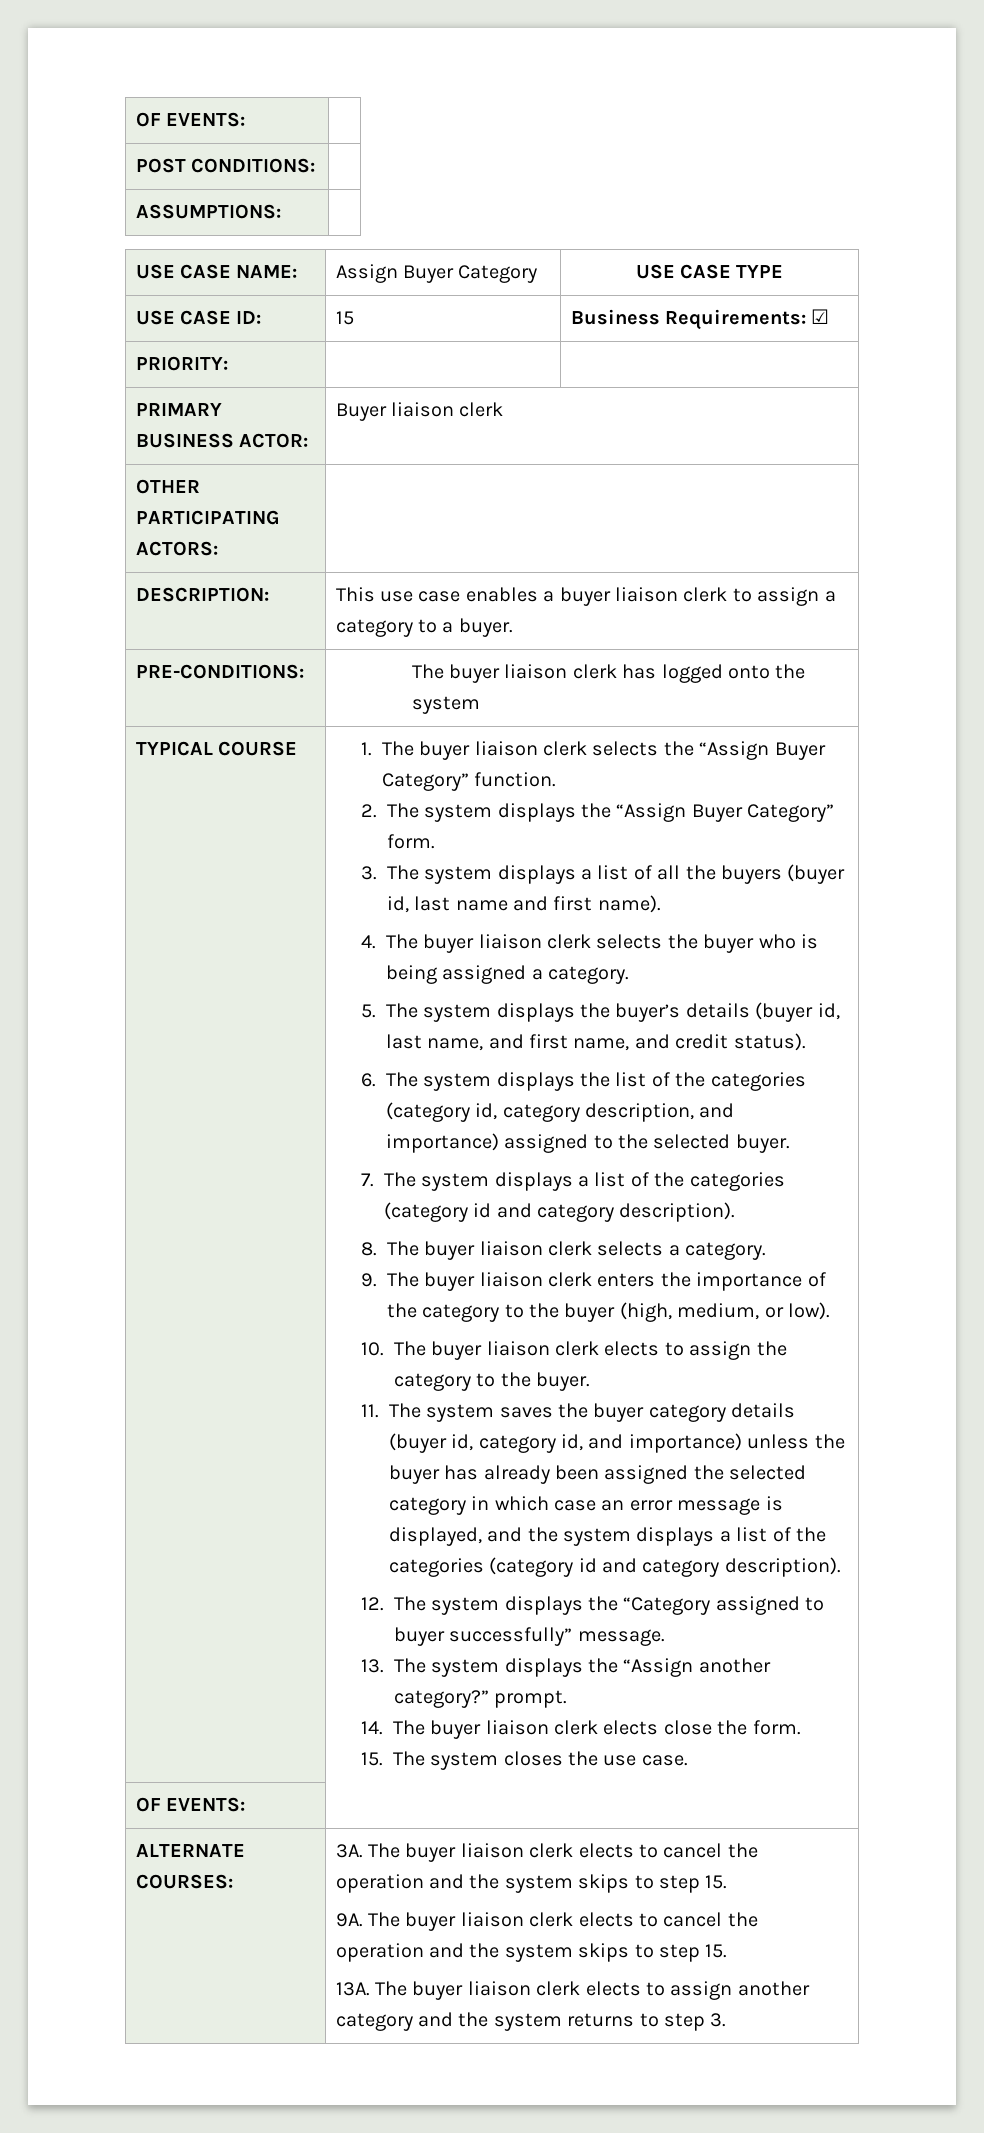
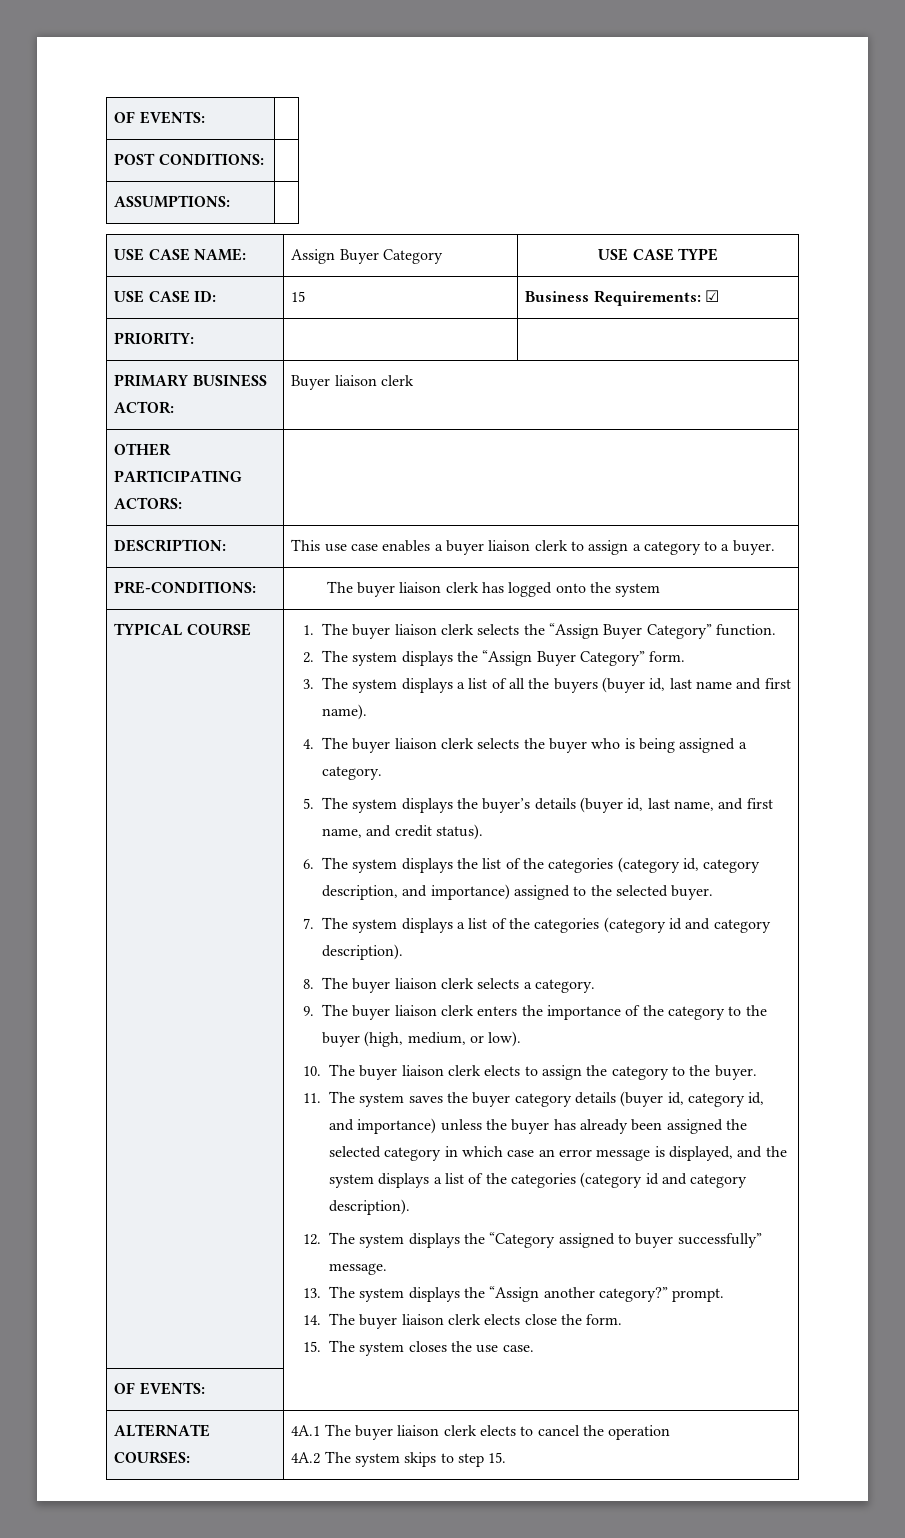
[335,1843,758,1862] [335,1874,728,1893] [335,1912,758,1931] [335,1943,728,1962] [335,1981,810,2000] [335,2012,727,2031] 3A. The buyer liaison clerk elects to cancel the operation and the system skips to step 15. // 9A. The buyer liaison clerk elects to cancel the operation and the system skips to step 15. // 13A. The buyer liaison clerk elects to assign another category and the system returns to step 3. -> [291,1424,671,1440] [291,1451,507,1467] 4A.1 The buyer liaison clerk elects to cancel the operation // 4A.2 The system skips to step 15.

